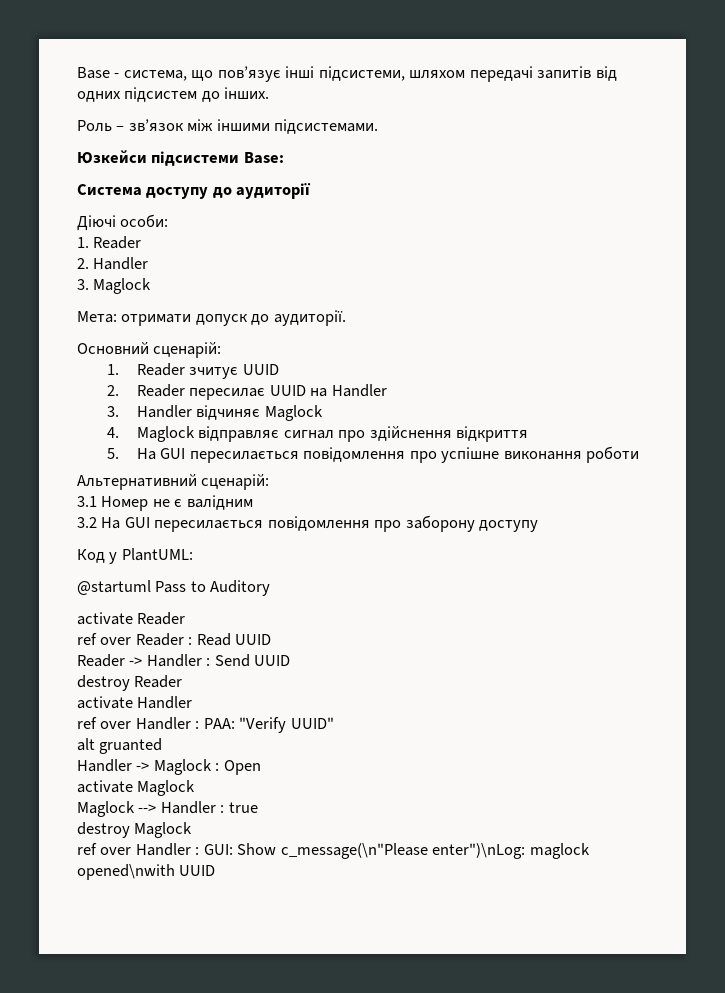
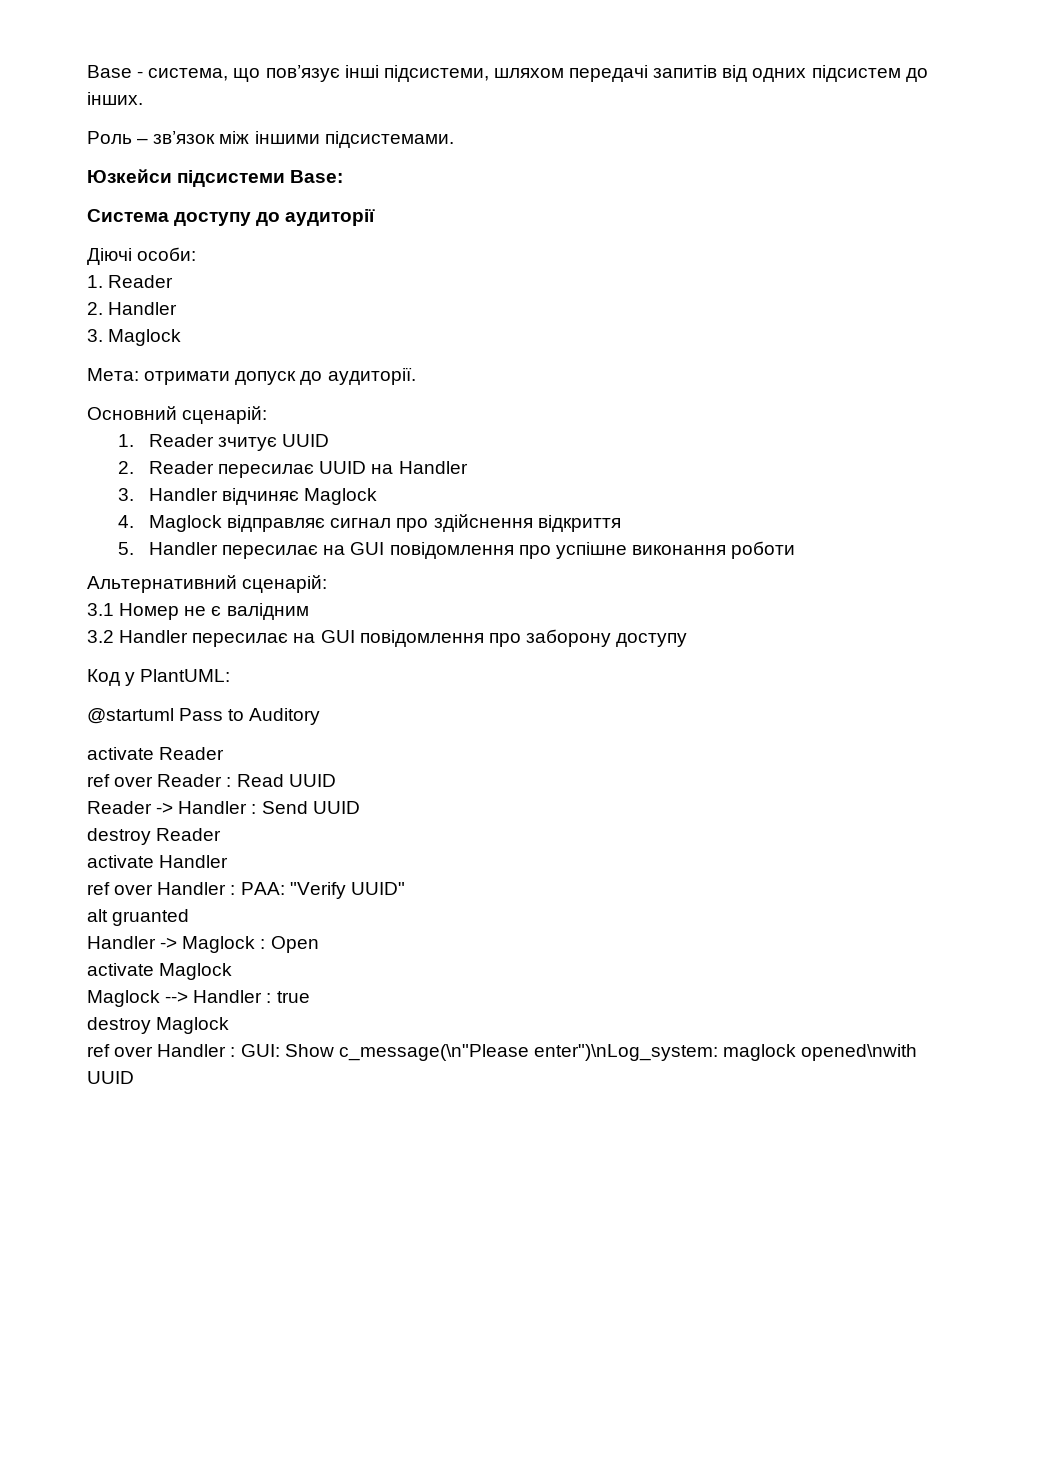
[136,448,299,463] На GUI пересилається -> [149,542,385,559] Handler пересилає на GUI
[101,517,264,532] На GUI пересилається -> [119,630,355,647] Handler пересилає на GUI
[432,843,526,859] enter")\nLog: -> [533,1044,718,1061] enter")\nLog_system:

